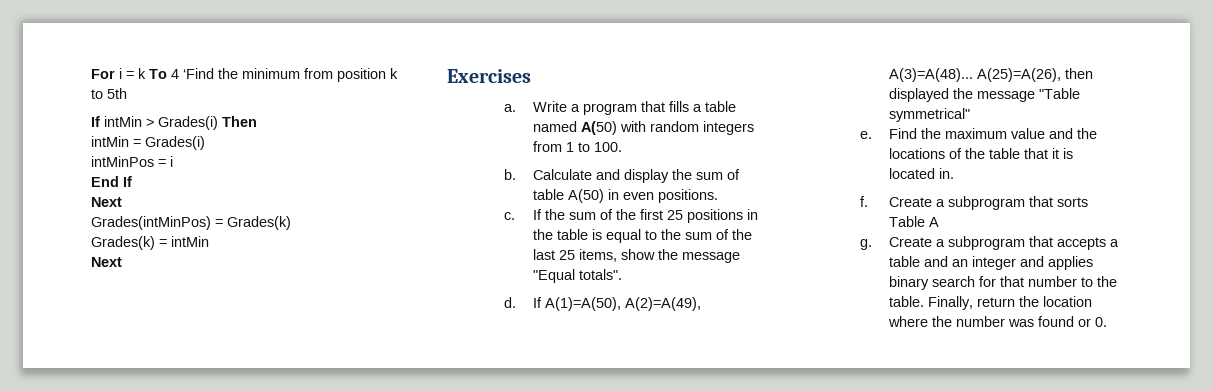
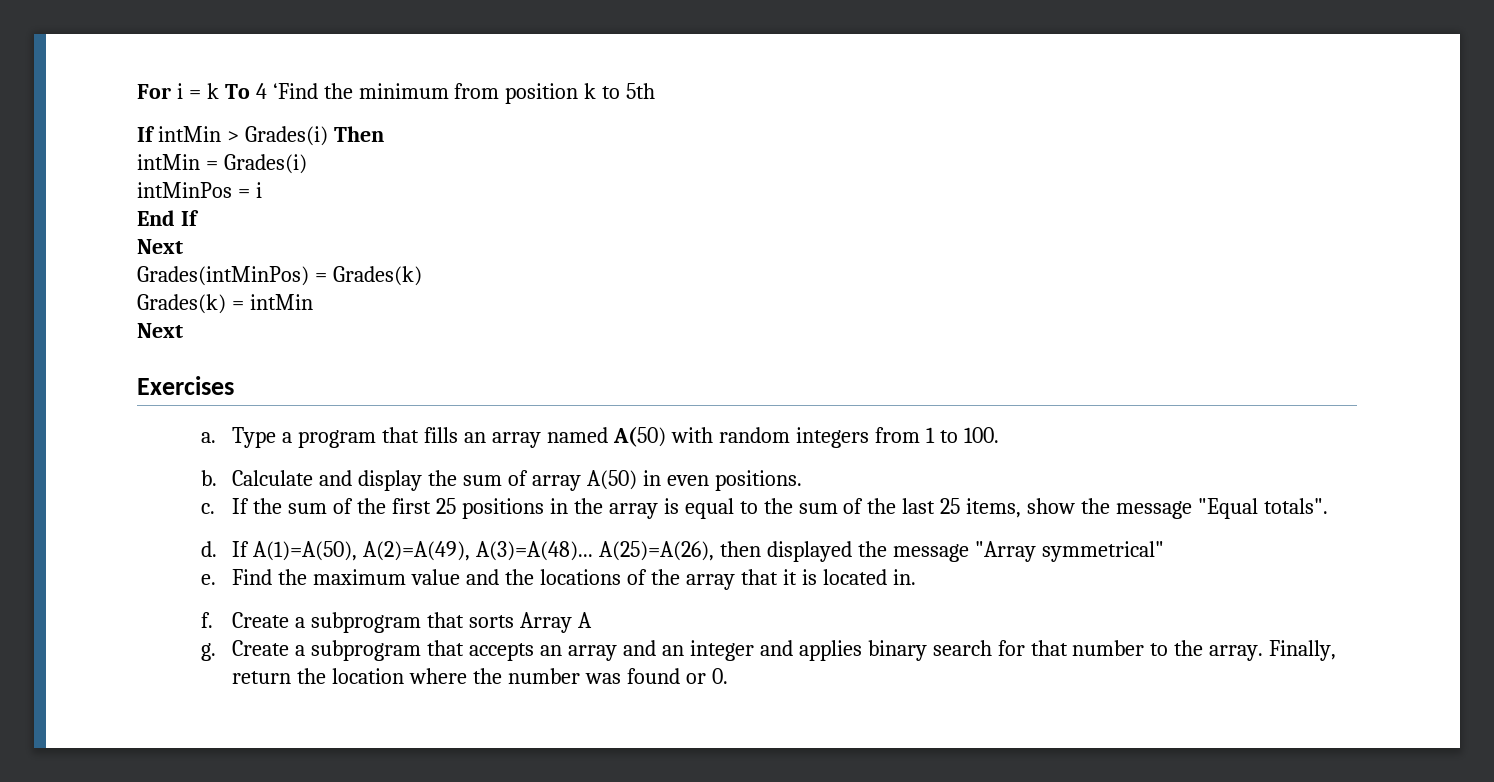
[532,101,567,112] Write -> [232,427,277,448] Type
[692,101,736,112] a table -> [464,432,542,448] an array
[532,189,564,200] table -> [532,475,582,491] array
[556,229,588,240] table -> [608,503,658,519] array
[1038,88,1080,99] "Table -> [974,541,1036,562] "Array
[988,148,1020,159] table -> [685,574,735,590] array
[888,216,925,227] Table -> [520,612,573,633] Array
[1109,239,1119,247] [888,256,920,267] a table -> [540,645,618,661] an array
[888,296,924,307] table. -> [1209,645,1264,661] array.

